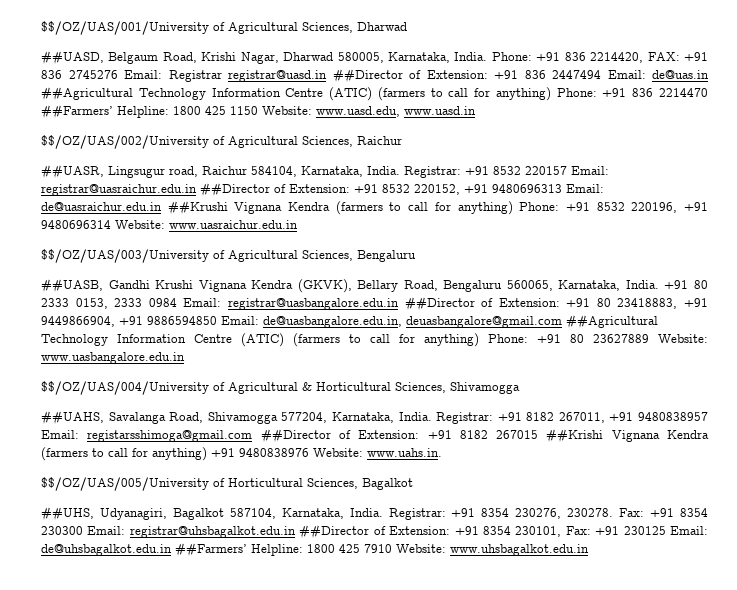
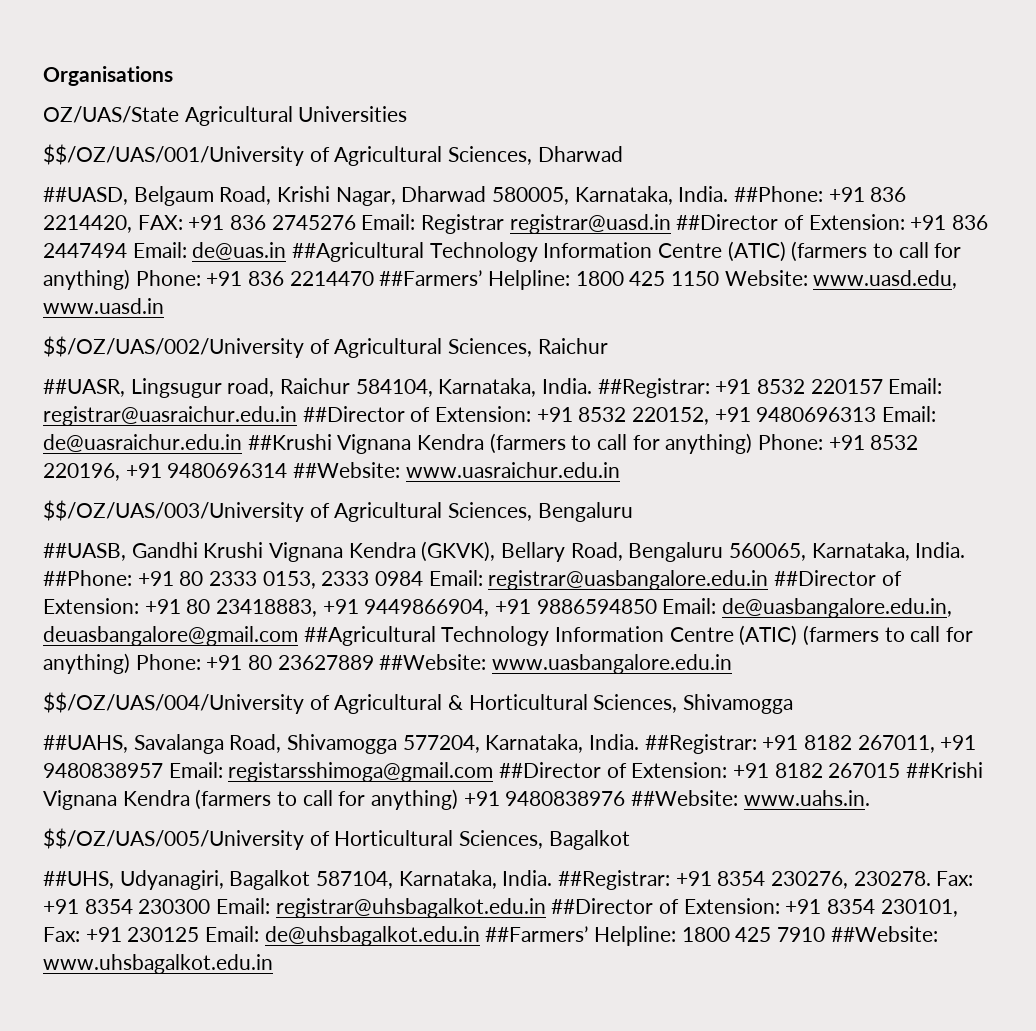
(41, 28) none -> [43,66,173,86] [43,106,408,126] Organisations // OZ/UAS/State Agricultural Universities //
[491,52,532,61] Phone: -> [734,186,824,202] ##Phone:
[404,166,461,178] Registrar: -> [597,378,710,398] ##Registrar:
[115,220,165,229] Website: -> [293,462,401,478] ##Website:
(659, 284) none -> [43,570,132,586] ##Phone:
[658,334,708,343] Website: -> [379,654,487,670] ##Website:
[436,412,494,424] Registrar: -> [644,734,757,754] ##Registrar:
[313,448,363,457] Website: -> [631,790,739,806] ##Website:
[388,508,446,520] Registrar: -> [558,870,671,890] ##Registrar:
[396,544,446,553] Website: -> [830,926,938,942] ##Website:

